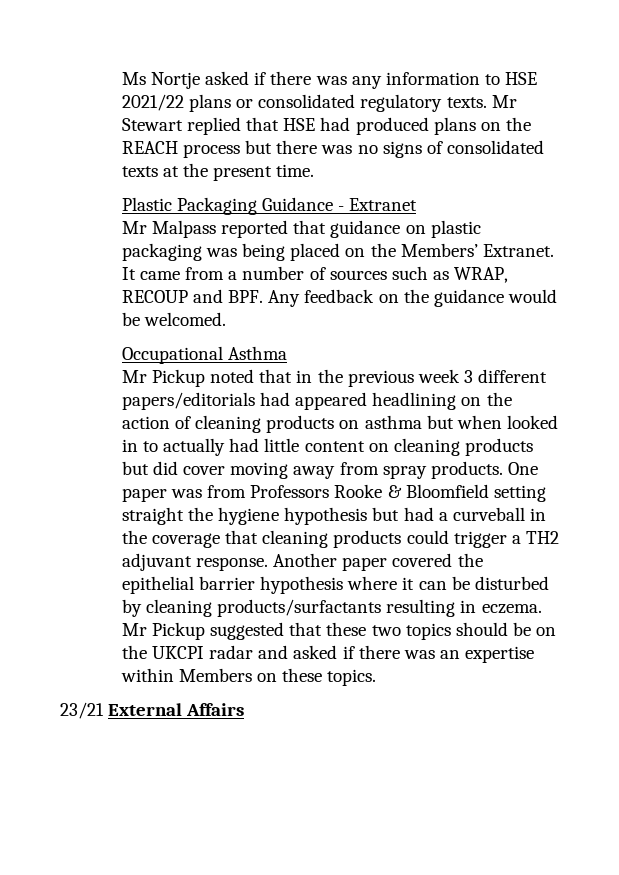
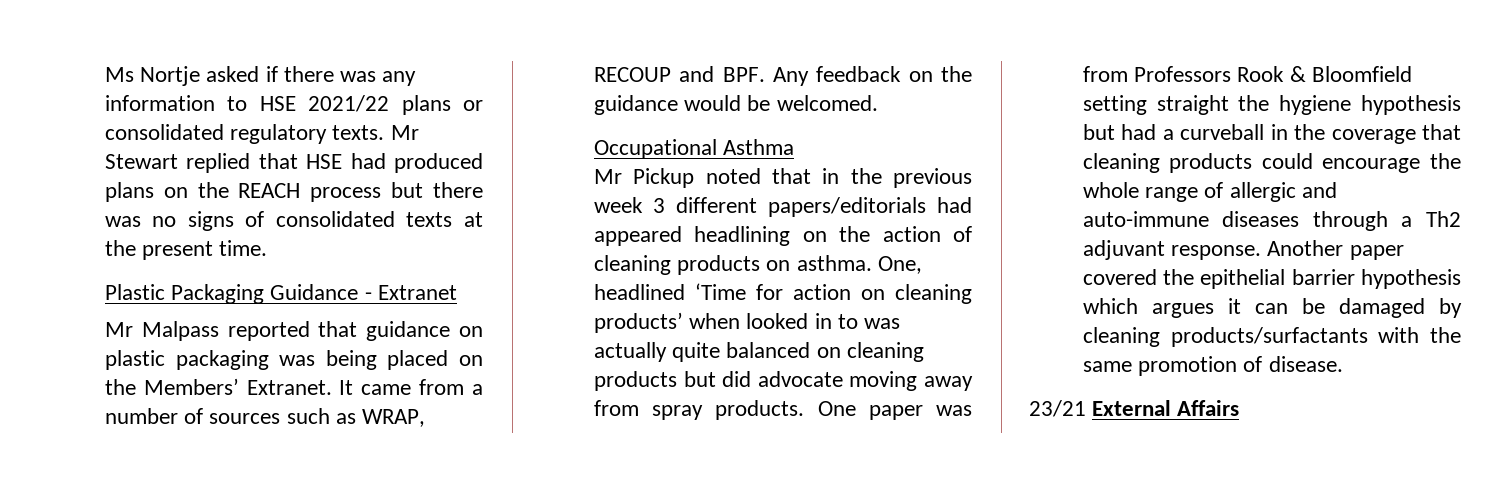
[364,415,558,429] [121,438,365,456] asthma but when looked in to actually had little content -> [796,255,922,274] [593,283,972,304] [593,312,900,333] [593,342,811,362] asthma. One, headlined ‘Time for action on cleaning products’ when looked in to was actually quite balanced
[183,466,226,475] cover -> [757,371,843,387] advocate
[334,484,383,498] Rooke -> [1237,66,1285,82] Rook
[453,531,559,548] trigger a TH2 -> [1322,153,1461,173] [1082,182,1337,202] [1082,211,1461,231] encourage the whole range of allergic and auto-immune diseases through a Th2
[347,576,398,590] where -> [1082,298,1214,318] which argues
[474,576,549,590] disturbed -> [1338,298,1425,318] damaged
[386,599,542,617] [121,622,557,640] [121,645,535,663] [120,668,377,686] resulting in eczema. Mr Pickup suggested that these two topics should be on the UKCPI radar and asked if there was an expertise within Members on these topics. -> [1378,327,1461,343] [1082,356,1343,376] with the same promotion of disease.

